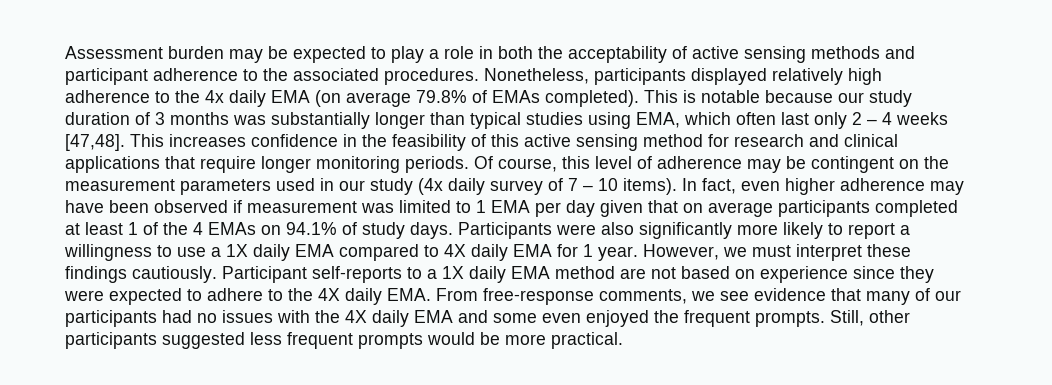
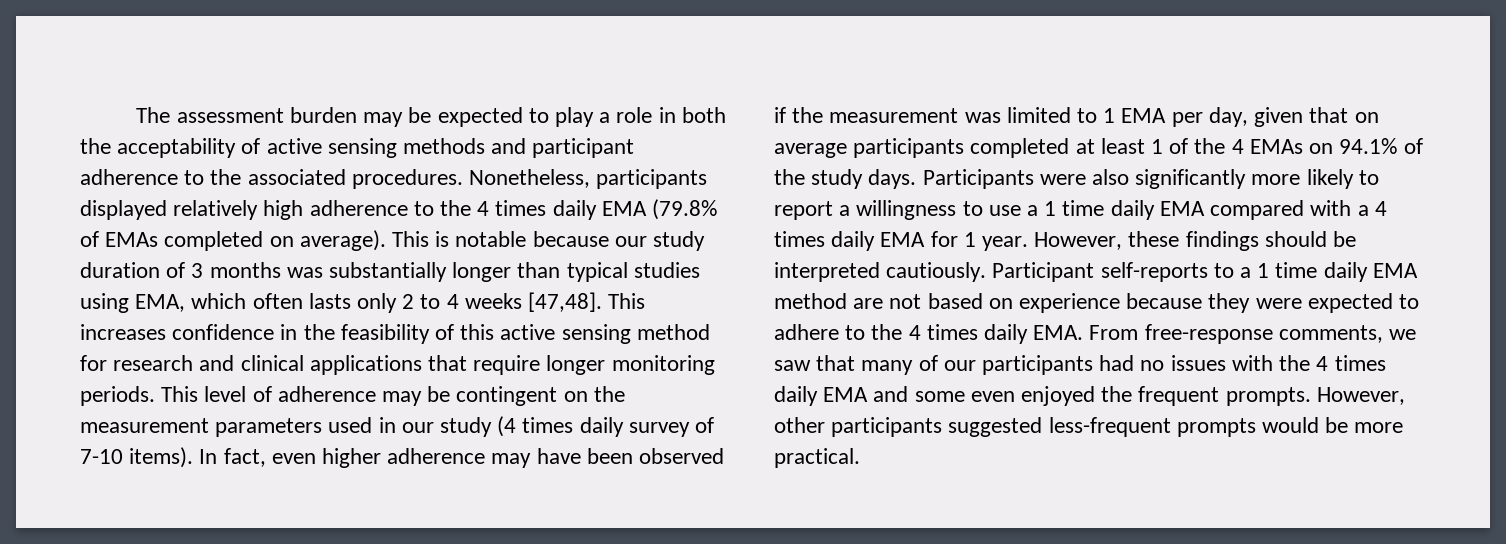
[65,46,163,59] Assessment -> [136,107,284,123] The assessment
[205,90,639,107] 4x daily EMA (on average 79.8% of EMAs completed). -> [477,199,718,220] [80,230,386,251] 4 times daily EMA (79.8% of EMAs completed on average).
[781,112,809,125] last -> [308,293,351,309] lasts
[867,119,877,125] – -> [420,294,441,309] to
[474,156,590,172] Of course, this -> [161,386,199,402] This
[418,178,443,195] (4x -> [497,416,574,437] (4 times
[568,178,618,191] 7 – 10 -> [80,449,123,464] 7-10
(242, 206) none -> [792,107,824,123] the
[566,200,595,217] day -> [1208,107,1248,127] day,
(357, 228) none -> [774,169,805,185] the
[226,244,248,257] 1X -> [1044,200,1105,216] 1 time
[424,244,466,257] to 4X -> [1310,200,1387,216] [774,231,825,247] with a 4 times
[723,244,911,261] [65,266,127,283] we must interpret these findings -> [1128,231,1357,251] [774,262,880,282] these findings should be interpreted
[442,266,464,279] 1X -> [1257,262,1318,278] 1 time
[853,266,895,279] since -> [1126,293,1203,309] because
[318,288,340,301] 4X -> [908,324,978,340] 4 times
[720,288,826,301] see evidence -> [774,360,811,371] saw
[345,310,367,323] 4X -> [1316,355,1386,371] 4 times
[830,310,864,326] Still, -> [1316,387,1405,405] However,
[250,332,353,349] less frequent -> [1048,417,1171,437] less-frequent

